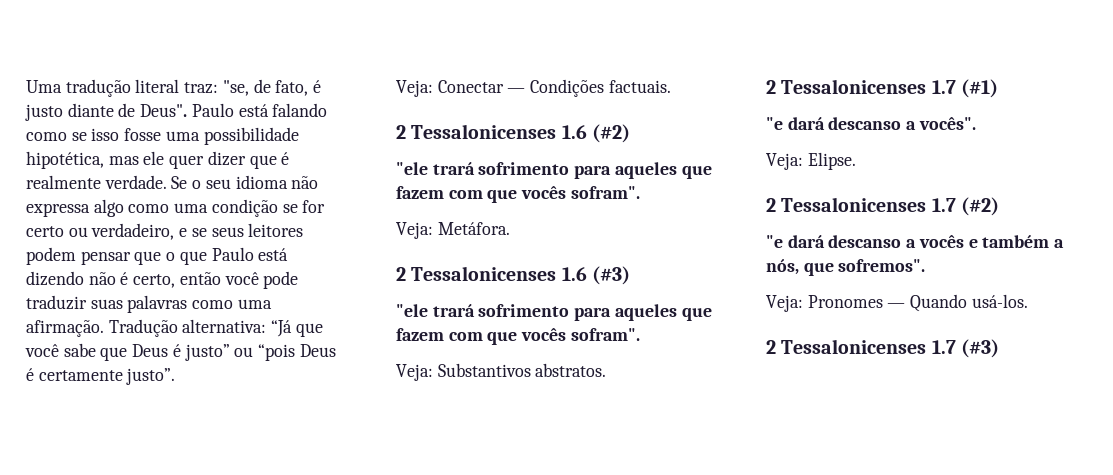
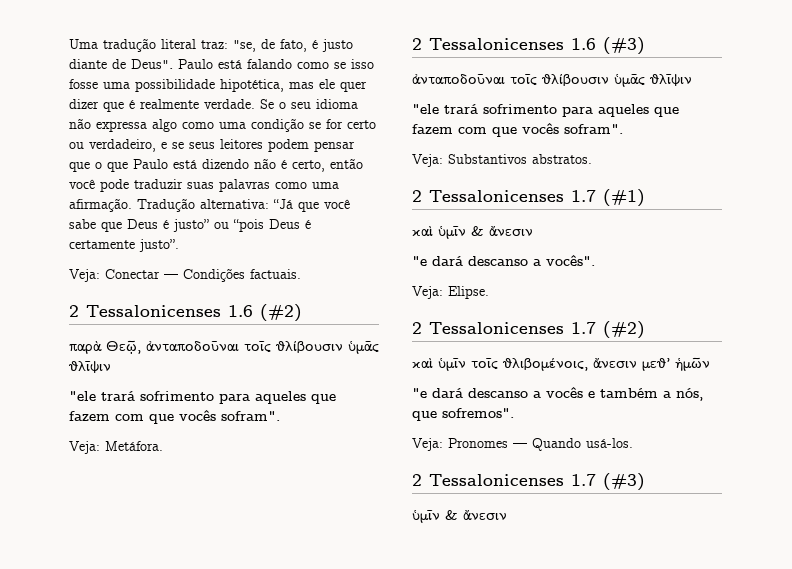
(630, 133) none -> [69,340,379,354] [68,361,111,373] // παρὰ Θεῷ, ἀνταποδοῦναι τοῖς θλίβουσιν ὑμᾶς θλῖψιν
(630, 275) none -> [412,74,692,87] // ἀνταποδοῦναι τοῖς θλίβουσιν ὑμᾶς θλῖψιν
(998, 88) none -> [412,226,533,239] // καὶ ὑμῖν & ἄνεσιν
(999, 206) none -> [412,357,710,371] // καὶ ὑμῖν τοῖς θλιβομένοις, ἄνεσιν μεθ’ ἡμῶν
(999, 348) none -> [412,510,507,523] // ὑμῖν & ἄνεσιν

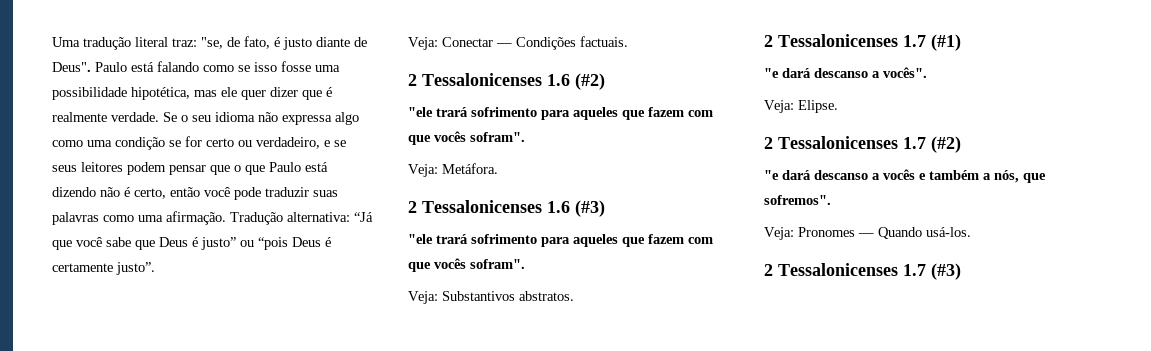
[69,340,379,354] [68,361,111,373] // παρὰ Θεῷ, ἀνταποδοῦναι τοῖς θλίβουσιν ὑμᾶς θλῖψιν -> (605, 81) none
[412,74,692,87] // ἀνταποδοῦναι τοῖς θλίβουσιν ὑμᾶς θλῖψιν -> (605, 208) none
[412,226,533,239] // καὶ ὑμῖν & ἄνεσιν -> (961, 42) none
[412,357,710,371] // καὶ ὑμῖν τοῖς θλιβομένοις, ἄνεσιν μεθ’ ἡμῶν -> (961, 144) none
[412,510,507,523] // ὑμῖν & ἄνεσιν -> (961, 271) none

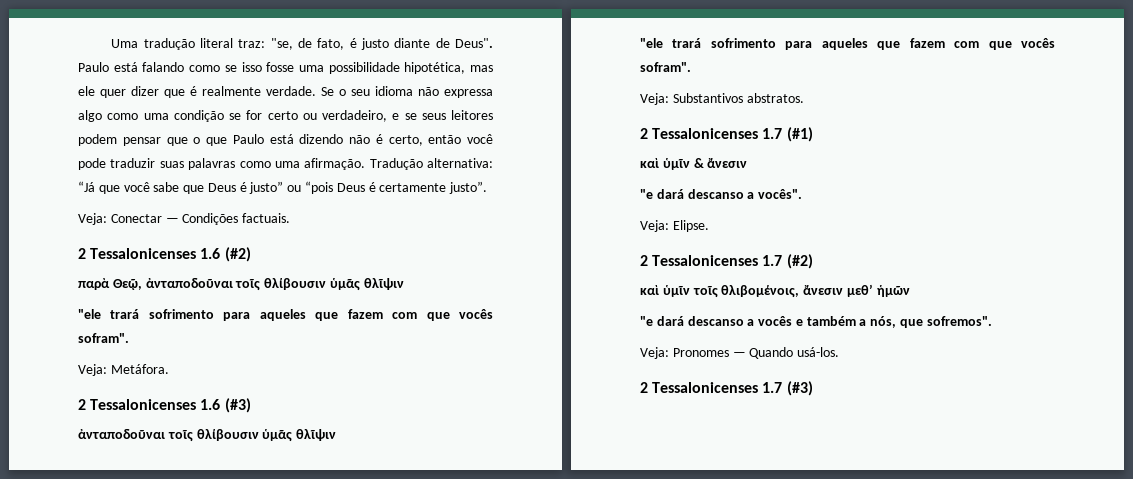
(605, 81) none -> [78,278,404,291] // παρὰ Θεῷ, ἀνταποδοῦναι τοῖς θλίβουσιν ὑμᾶς θλῖψιν
(605, 208) none -> [78,429,337,442] // ἀνταποδοῦναι τοῖς θλίβουσιν ὑμᾶς θλῖψιν
(961, 42) none -> [640,158,748,170] // καὶ ὑμῖν & ἄνεσιν
(961, 144) none -> [640,284,910,298] // καὶ ὑμῖν τοῖς θλιβομένοις, ἄνεσιν μεθ’ ἡμῶν

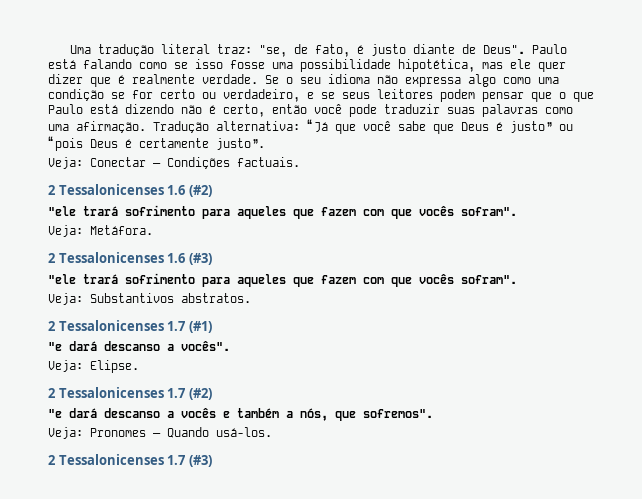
[78,278,404,291] // παρὰ Θεῷ, ἀνταποδοῦναι τοῖς θλίβουσιν ὑμᾶς θλῖψιν -> (212, 191) none
[78,429,337,442] // ἀνταποδοῦναι τοῖς θλίβουσιν ὑμᾶς θλῖψιν -> (212, 259) none
[640,158,748,170] // καὶ ὑμῖν & ἄνεσιν -> (212, 327) none
[640,284,910,298] // καὶ ὑμῖν τοῖς θλιβομένοις, ἄνεσιν μεθ’ ἡμῶν -> (212, 394) none

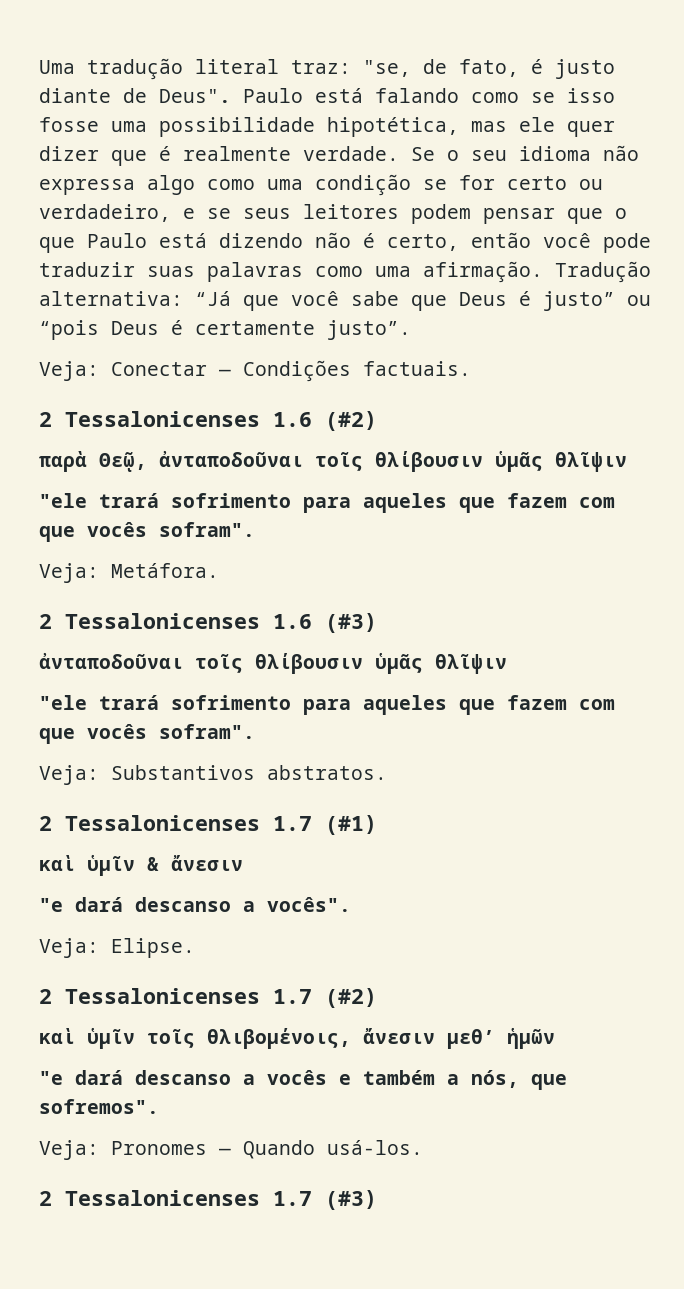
(212, 191) none -> [39,450,627,472] // παρὰ Θεῷ, ἀνταποδοῦναι τοῖς θλίβουσιν ὑμᾶς θλῖψιν
(212, 259) none -> [39,652,507,674] // ἀνταποδοῦναι τοῖς θλίβουσιν ὑμᾶς θλῖψιν
(212, 327) none -> [39,854,243,876] // καὶ ὑμῖν & ἄνεσιν
(212, 394) none -> [39,1027,555,1049] // καὶ ὑμῖν τοῖς θλιβομένοις, ἄνεσιν μεθ’ ἡμῶν

